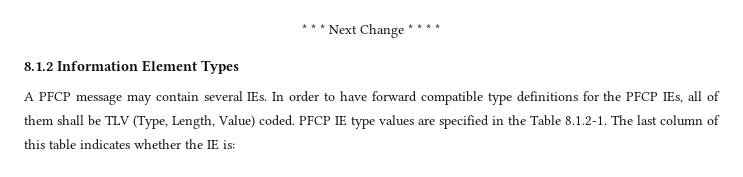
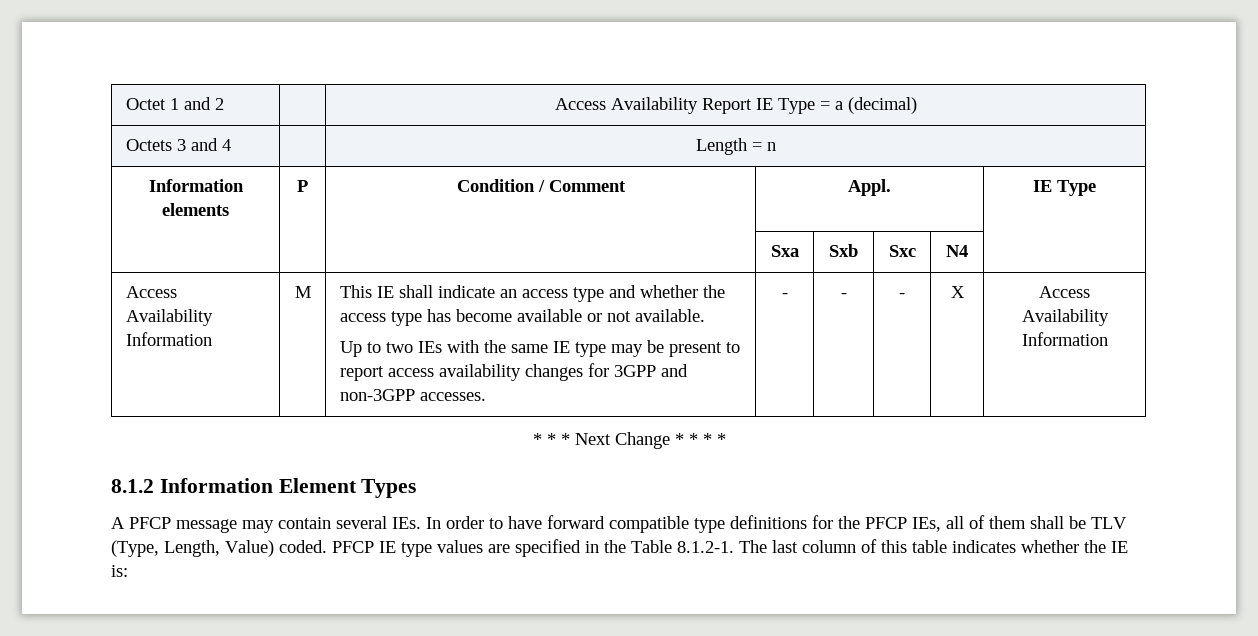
(302, 29) none -> [125,97,224,110] [554,97,917,114] [125,138,231,151] [695,138,776,155] [148,179,244,192] [162,203,229,216] [297,180,308,192] [456,179,626,192] [848,179,891,196] [1033,180,1096,196] [770,245,799,257] [829,244,858,257] [888,245,916,257] [946,245,968,257] [125,286,177,298] [125,309,213,326] [125,332,212,346] [294,286,311,298] [339,285,725,302] [339,309,705,326] [339,340,740,357] [339,363,688,381] [339,389,486,401] [781,293,788,298] [840,293,847,298] [899,293,905,298] [950,286,965,298] [1039,286,1090,298] [1021,309,1109,326] [1021,332,1108,346] Octet 1 and 2 | | Access Availability Report IE Type = a (decimal) // Octets 3 and 4 | | Length = n // Information elements | P | Condition / Comment | Appl. | IE Type // | | | Sxa | Sxb | Sxc | N4 | // Access Availability Information | M | This IE shall indicate an access type and whether the access type has become available or not available. // Up to two IEs with the same IE type may be present to report access availability changes for 3GPP and non-3GPP accesses. | - | - | - | X | Access Availability Information //

